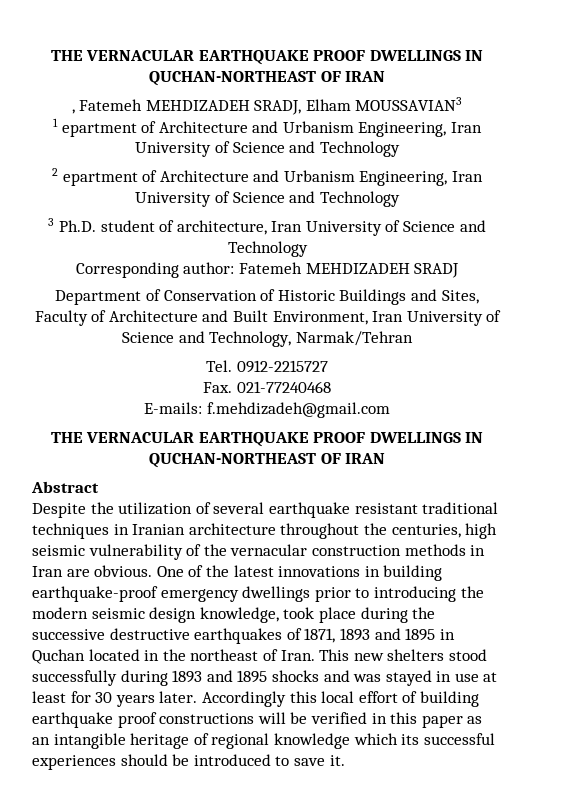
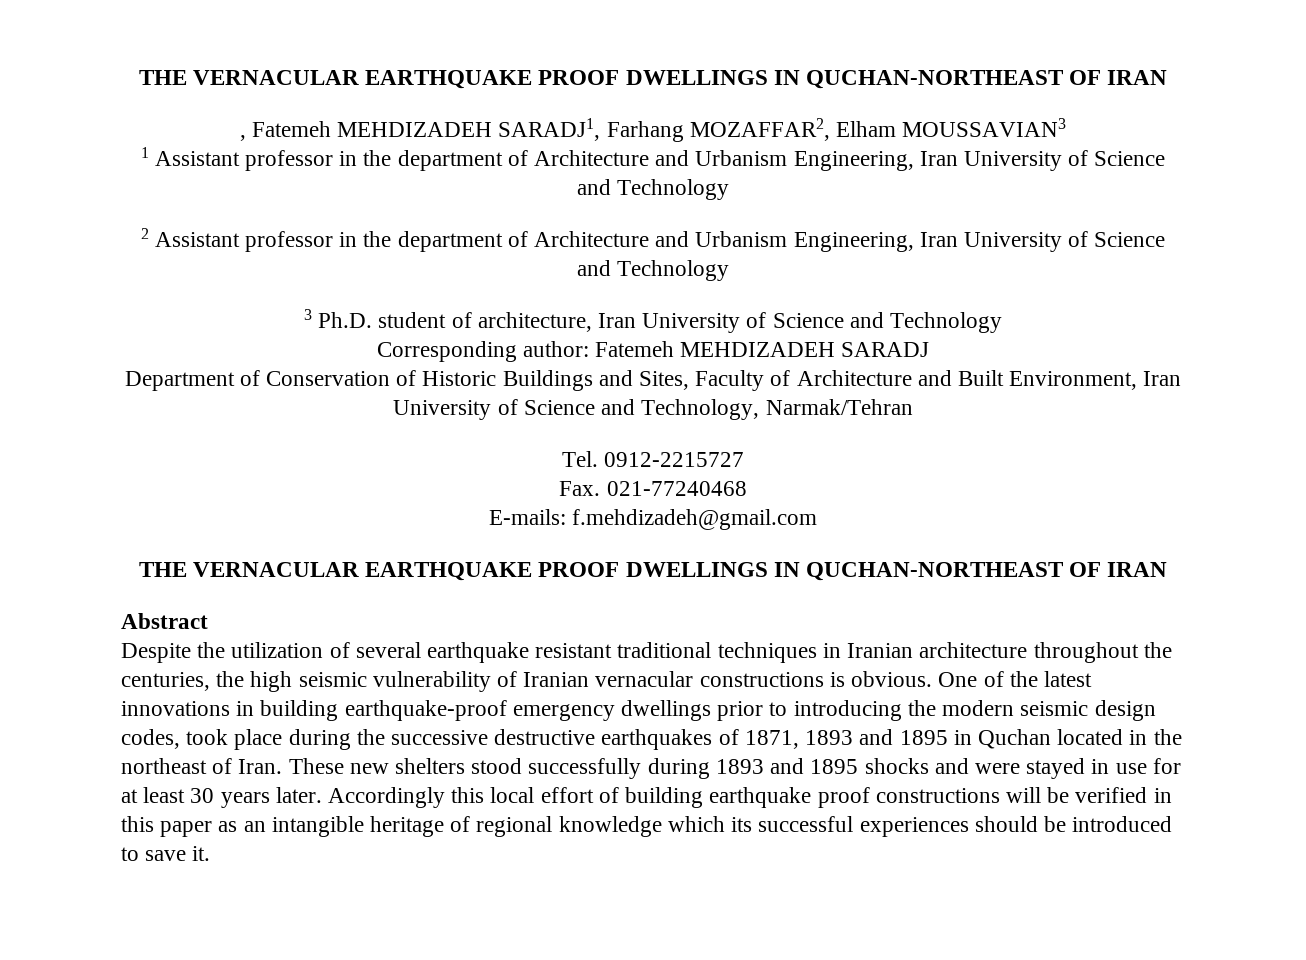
[254,100,302,115] SRADJ, -> [498,118,830,142] SARADJ1, Farhang MOZAFFAR2,
[61,123,137,137] epartment -> [154,150,503,171] Assistant professor in the department
[62,172,138,186] epartment -> [154,231,503,252] Assistant professor in the department
[414,263,459,278] SRADJ -> [841,342,930,357] SARADJ
(461, 531) none -> [216,671,245,687] the
[203,544,486,556] [32,566,90,577] the vernacular construction methods in Iran are -> [523,671,845,687] Iranian vernacular constructions is
[199,607,279,623] knowledge, -> [121,729,180,749] codes,
[319,649,350,661] This -> [288,758,344,774] These
[353,674,382,682] was -> [974,763,1020,774] were
(479, 677) none -> [1152,758,1181,774] for
[70,691,91,703] for -> (186, 795) none

